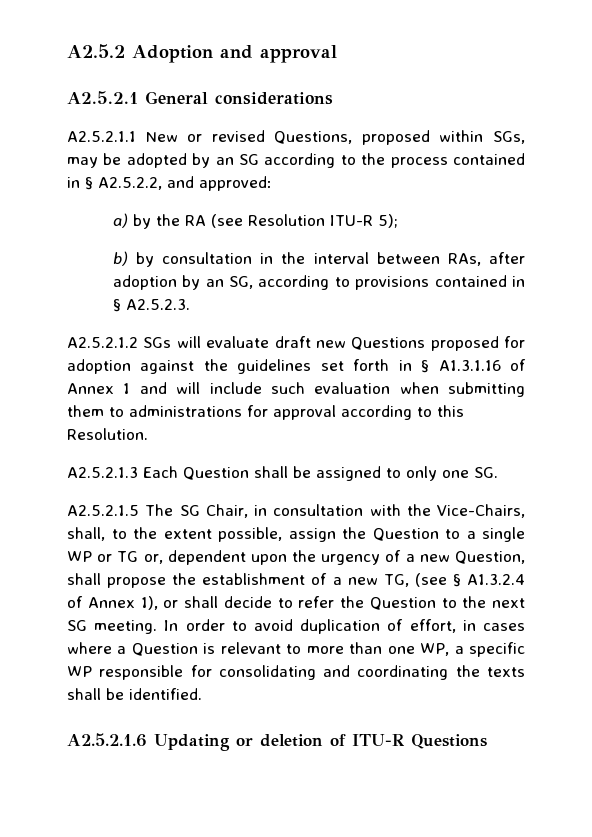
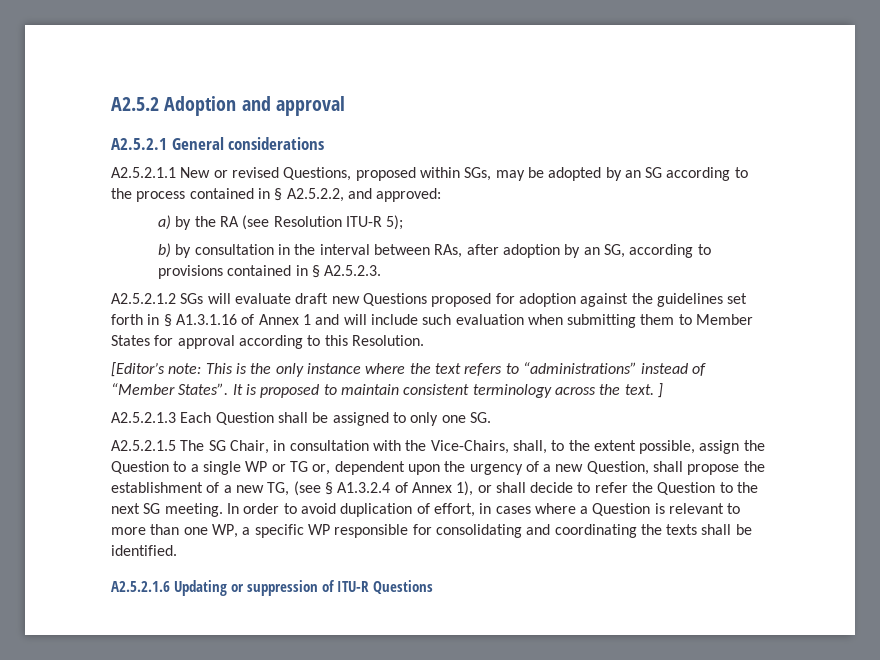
[129,405,242,417] administrations -> [696,314,754,325] [111,335,150,346] Member States
(148, 434) none -> [111,362,707,377] [111,383,663,398] // [Editor’s note: This is the only instance where the text refers to “administrations” instead of “Member States”. It is proposed to maintain consistent terminology across the text. ]
[260,734,323,747] deletion -> [247,580,318,596] suppression

